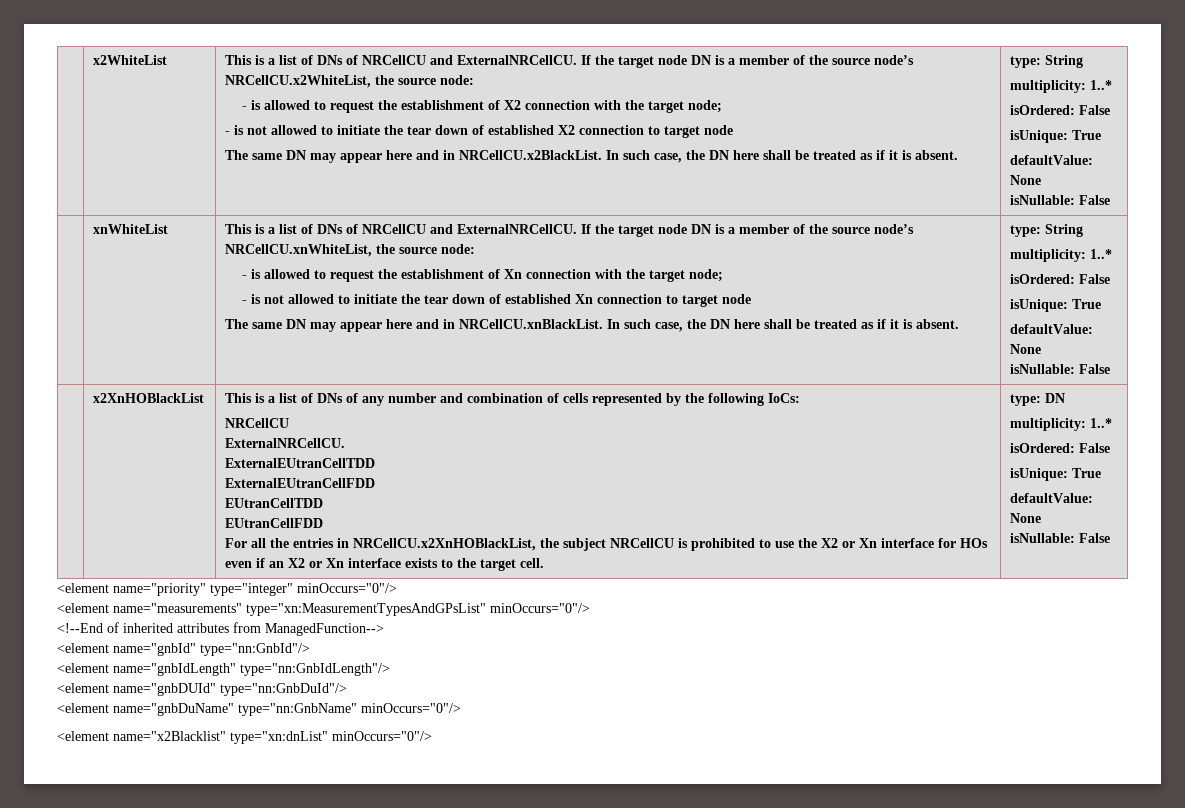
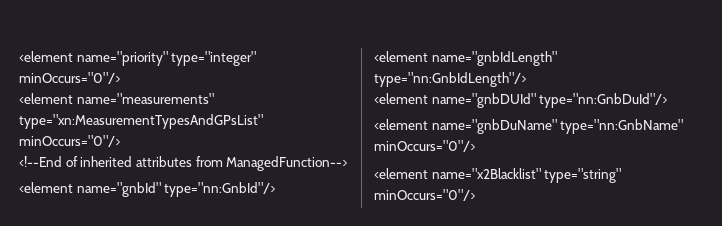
[92,55,167,65] [224,55,914,68] [224,75,474,88] [241,100,722,113] [224,125,733,138] [224,150,958,163] [1009,55,1083,68] [1009,80,1112,93] [1009,105,1110,115] [1009,130,1101,143] [1009,155,1093,165] [1009,175,1041,185] [1009,195,1110,205] [92,224,168,234] [224,224,914,237] [224,244,475,257] [241,269,723,282] [241,294,751,307] [224,319,959,332] [1009,224,1083,237] [1009,249,1112,262] [1009,274,1110,284] [1009,299,1101,312] [1009,324,1093,334] [1009,344,1041,354] [1009,364,1110,374] [92,393,204,403] [224,393,800,406] [224,418,289,428] [224,438,345,448] [224,458,375,468] [224,478,375,488] [224,498,323,508] [224,518,323,528] [224,538,988,551] [224,558,544,571] [1009,393,1065,406] [1009,418,1112,431] [1009,443,1110,453] [1009,468,1101,481] [1009,493,1093,503] [1009,513,1041,523] [1009,533,1110,543] | x2WhiteList | This is a list of DNs of NRCellCU and ExternalNRCellCU. If the target node DN is a member of the source node’s NRCellCU.x2WhiteList, the source node: // - is allowed to request the establishment of X2 connection with the target node; // - is not allowed to initiate the tear down of established X2 connection to target node // The same DN may appear here and in NRCellCU.x2BlackList. In such case, the DN here shall be treated as if it is absent. | type: String // multiplicity: 1..* // isOrdered: False // isUnique: True // defaultValue: None // isNullable: False // | xnWhiteList | This is a list of DNs of NRCellCU and ExternalNRCellCU. If the target node DN is a member of the source node’s NRCellCU.xnWhiteList, the source node: // - is allowed to request the establishment of Xn connection with the target node; // - is not allowed to initiate the tear down of established Xn connection to target node // The same DN may appear here and in NRCellCU.xnBlackList. In such case, the DN here shall be treated as if it is absent. | type: String // multiplicity: 1..* // isOrdered: False // isUnique: True // defaultValue: None // isNullable: False // | x2XnHOBlackList | This is a list of DNs of any number and combination of cells represented by the following IoCs: // NRCellCU // ExternalNRCellCU. // ExternalEUtranCellTDD // ExternalEUtranCellFDD // EUtranCellTDD // EUtranCellFDD // For all the entries in NRCellCU.x2XnHOBlackList, the subject NRCellCU is prohibited to use the X2 or Xn interface for HOs even if an X2 or Xn interface exists to the target cell. | type: DN // multiplicity: 1..* // isOrdered: False // isUnique: True // defaultValue: None // isNullable: False // -> (19, 56) none
[230,731,328,744] type="xn:dnList" -> [544,168,622,183] type="string"

